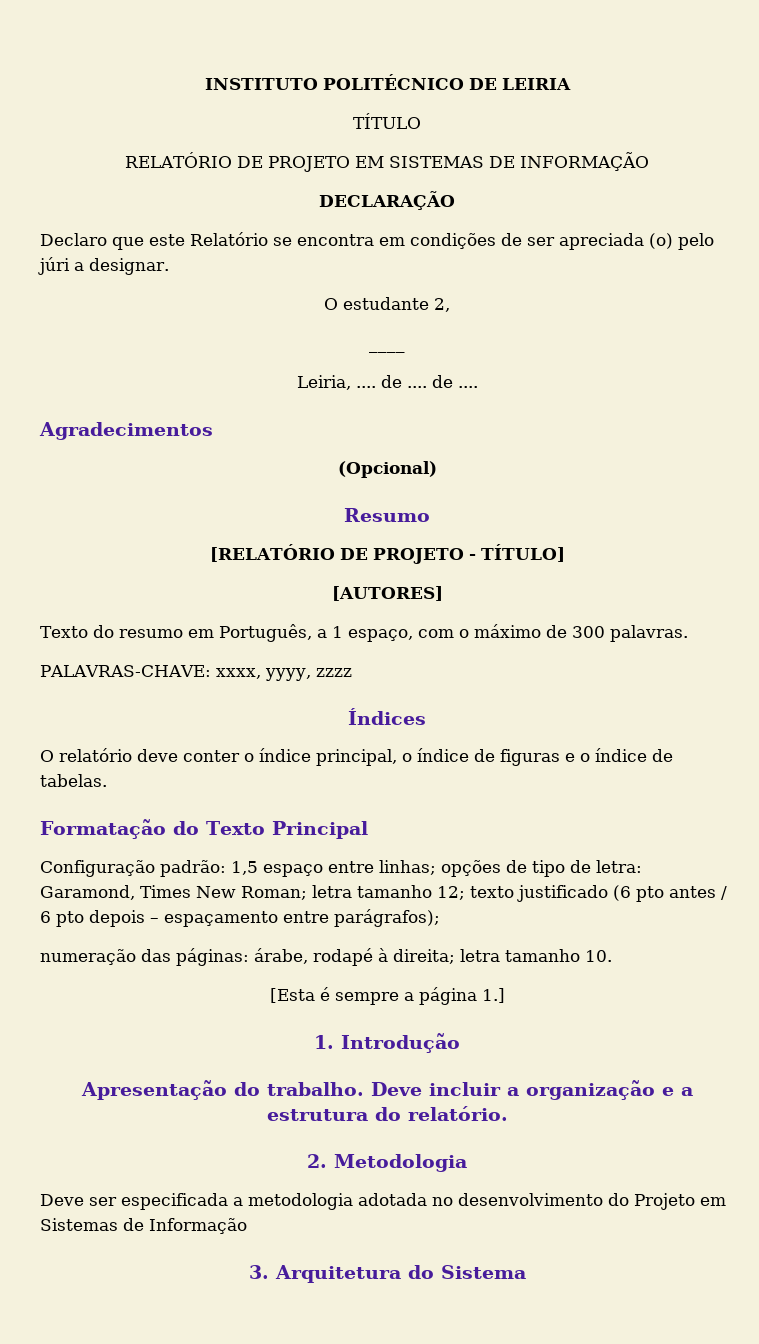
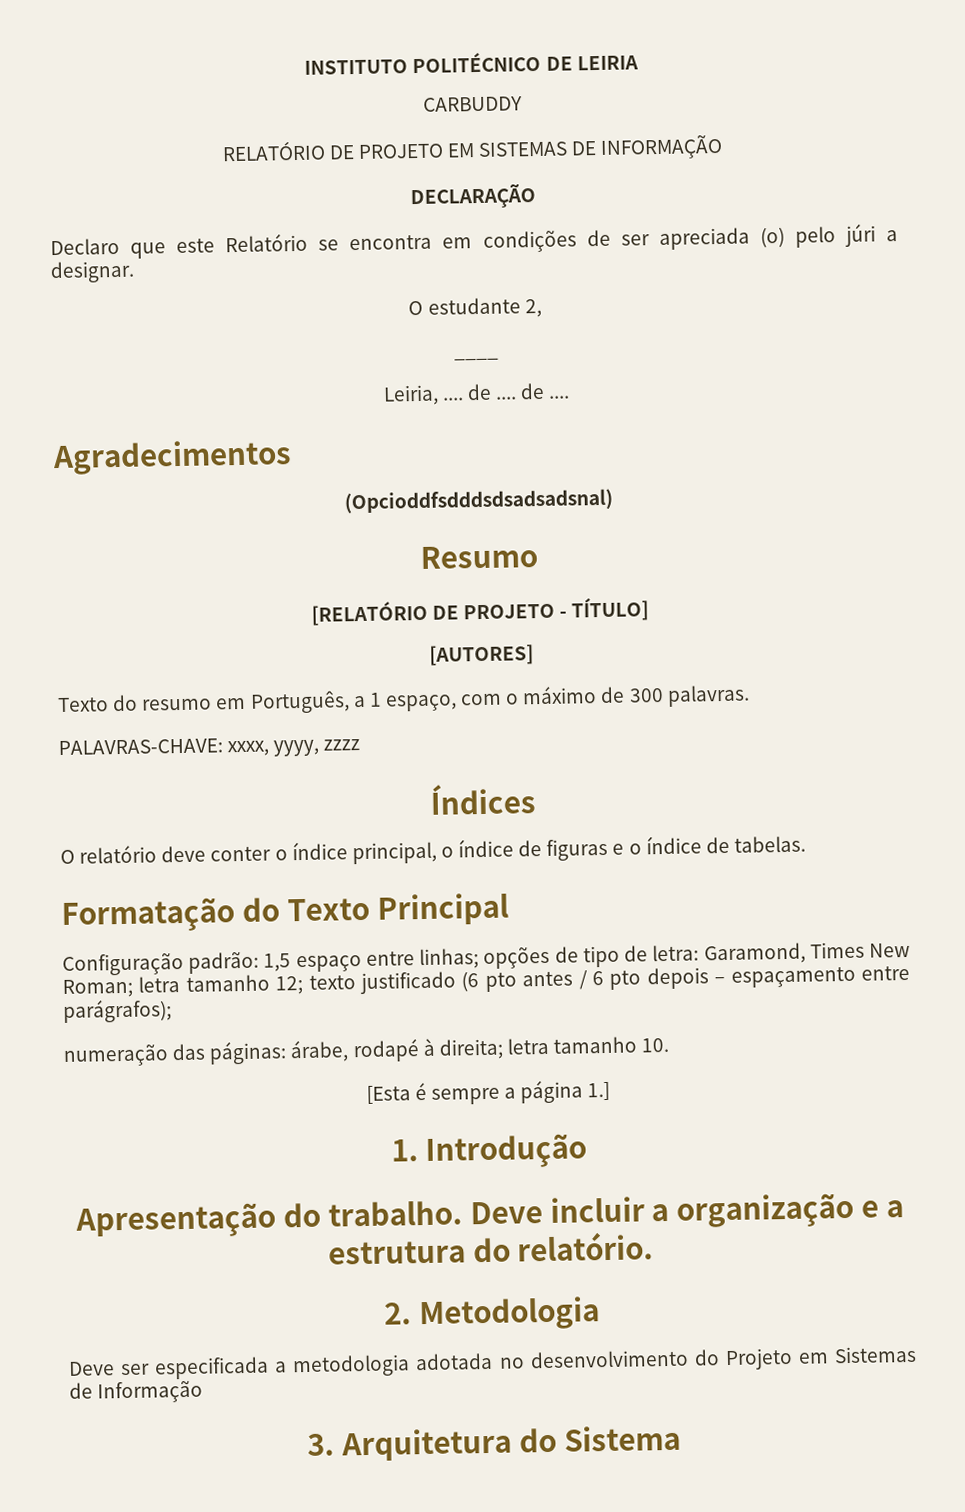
[353,113,421,129] TÍTULO -> [422,96,523,112] CARBUDDY
[337,461,437,478] (Opcional) -> [343,488,613,514] (Opcioddfsdddsdsadsadsnal)

